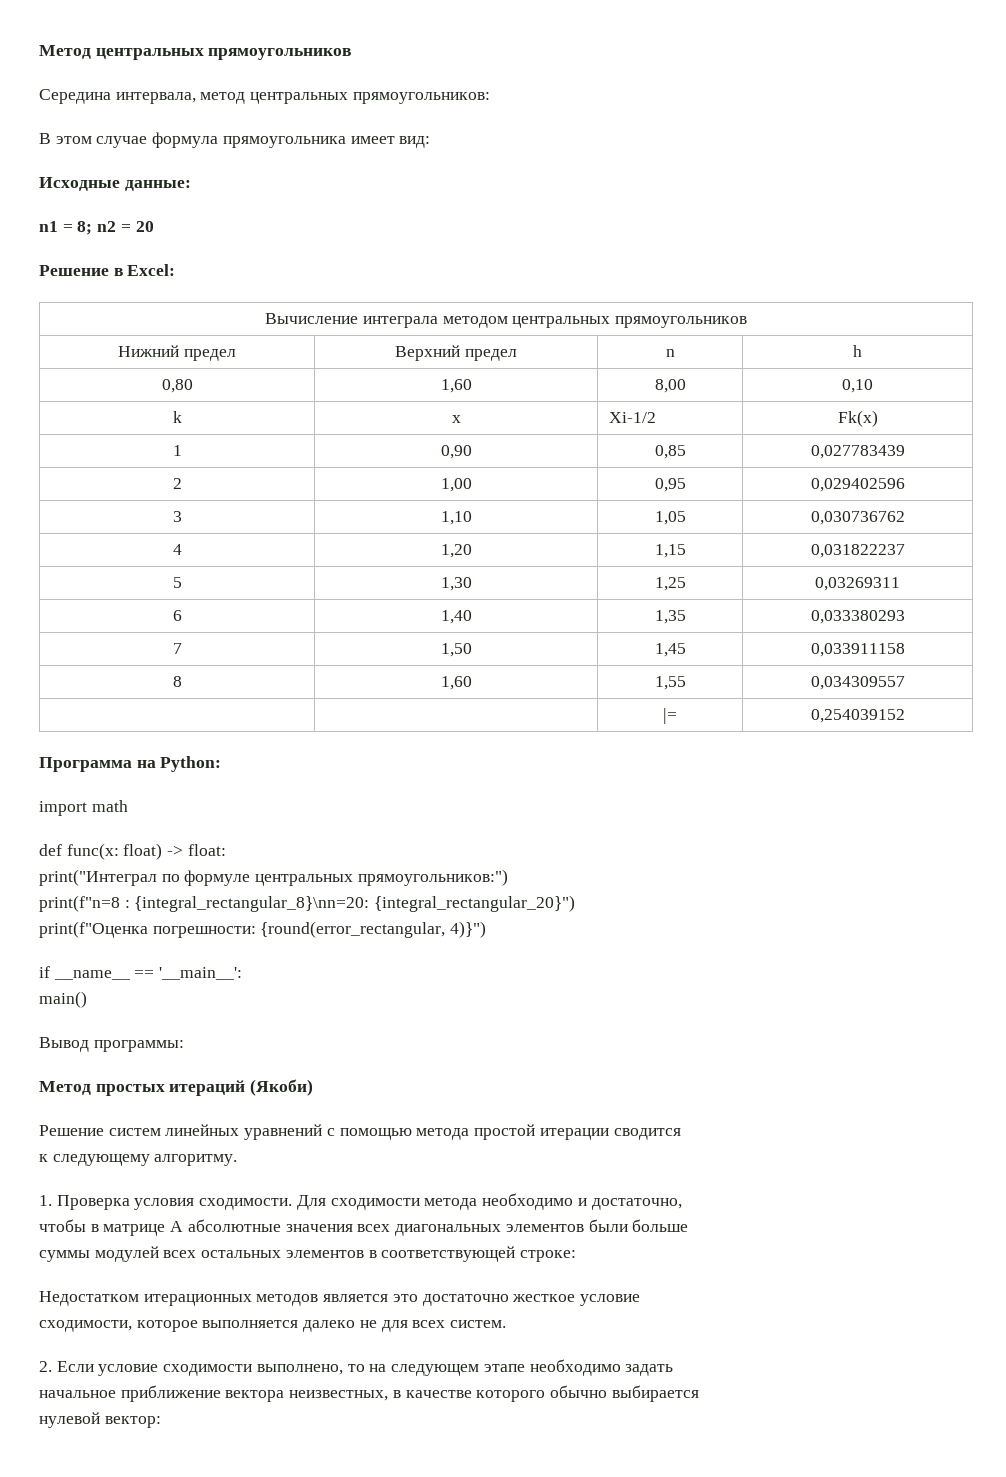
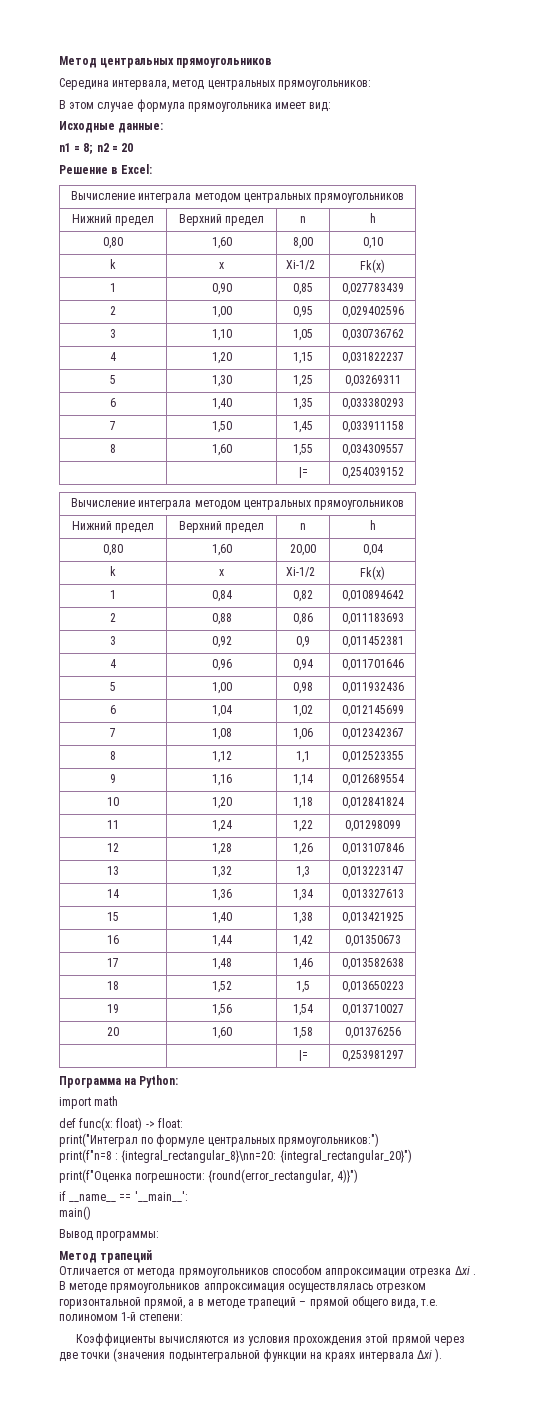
(905, 716) none -> [71,498,404,510] [71,521,155,533] [178,521,265,533] [300,523,306,530] [369,520,376,530] [103,544,123,556] [211,544,232,556] [290,544,316,556] [362,544,383,556] [110,566,116,576] [219,569,224,576] [285,567,315,577] [360,566,385,580] [110,590,116,599] [211,590,232,602] [293,590,313,602] [341,590,404,602] [110,613,116,622] [211,613,232,625] [293,613,313,625] [341,613,404,625] [110,636,116,645] [211,636,232,648] [296,636,310,648] [341,636,404,648] [110,659,116,668] [211,659,232,671] [293,659,313,671] [341,659,404,671] [110,682,116,691] [211,682,232,694] [293,682,313,694] [341,682,404,694] [110,705,116,714] [211,705,232,717] [293,705,313,717] [341,705,404,717] [110,728,116,737] [211,728,232,740] [293,728,313,740] [341,728,404,740] [110,751,116,760] [211,751,232,763] [296,751,310,763] [341,751,404,763] [110,774,116,783] [211,774,232,786] [293,774,313,786] [341,774,404,786] [107,797,119,806] [211,797,232,809] [293,797,313,809] [341,797,404,809] [107,820,119,829] [211,820,232,832] [293,820,313,832] [344,820,401,832] [107,843,119,852] [211,843,232,855] [293,843,313,855] [341,843,404,855] [107,866,119,875] [211,866,232,878] [296,866,310,878] [341,866,404,878] [107,889,119,898] [211,889,232,901] [293,889,313,901] [341,889,404,901] [107,912,119,921] [211,912,232,924] [293,912,313,924] [341,912,404,924] [107,935,119,944] [211,935,232,947] [293,935,313,947] [344,935,401,947] [107,958,119,967] [211,958,232,970] [293,958,313,970] [341,958,404,970] [107,981,119,990] [211,981,232,993] [296,981,310,993] [341,981,404,993] [107,1004,119,1013] [211,1004,232,1016] [293,1004,313,1016] [341,1004,404,1016] [107,1027,119,1036] [211,1027,232,1039] [293,1027,313,1039] [344,1027,401,1039] [298,1050,308,1061] [341,1050,404,1062] // Вычисление интеграла методом центральных прямоугольников // Нижний предел | Верхний предел | n | h // 0,80 | 1,60 | 20,00 | 0,04 // k | x | Xi-1/2 | Fk(x) // 1 | 0,84 | 0,82 | 0,010894642 // 2 | 0,88 | 0,86 | 0,011183693 // 3 | 0,92 | 0,9 | 0,011452381 // 4 | 0,96 | 0,94 | 0,011701646 // 5 | 1,00 | 0,98 | 0,011932436 // 6 | 1,04 | 1,02 | 0,012145699 // 7 | 1,08 | 1,06 | 0,012342367 // 8 | 1,12 | 1,1 | 0,012523355 // 9 | 1,16 | 1,14 | 0,012689554 // 10 | 1,20 | 1,18 | 0,012841824 // 11 | 1,24 | 1,22 | 0,01298099 // 12 | 1,28 | 1,26 | 0,013107846 // 13 | 1,32 | 1,3 | 0,013223147 // 14 | 1,36 | 1,34 | 0,013327613 // 15 | 1,40 | 1,38 | 0,013421925 // 16 | 1,44 | 1,42 | 0,01350673 // 17 | 1,48 | 1,46 | 0,013582638 // 18 | 1,52 | 1,5 | 0,013650223 // 19 | 1,56 | 1,54 | 0,013710027 // 20 | 1,60 | 1,58 | 0,01376256 // | | |= | 0,253981297
[95,1079,314,1096] [39,1124,681,1140] [39,1154,238,1166] [39,1193,682,1210] [39,1219,689,1236] [39,1246,577,1262] [39,1291,641,1306] [39,1320,507,1332] [39,1359,674,1376] [39,1385,699,1402] [39,1412,161,1428] простых итераций (Якоби) // Решение систем линейных уравнений с помощью метода простой итерации сводится // к следующему алгоритму. // 1. Проверка условия сходимости. Для сходимости метода необходимо и достаточно, // чтобы в матрице A абсолютные значения всех диагональных элементов были больше // суммы модулей всех остальных элементов в соответствующей строке: // Недостатком итерационных методов является это достаточно жесткое условие // сходимости, которое выполняется далеко не для всех систем. // 2. Если условие сходимости выполнено, то на следующем этапе необходимо задать // начальное приближение вектора неизвестных, в качестве которого обычно выбирается // нулевой вектор: -> [100,1250,153,1263] [59,1265,476,1278] [59,1281,427,1293] [59,1296,439,1309] [59,1312,184,1321] [76,1333,465,1346] [59,1348,443,1362] трапеций // Отличается от метода прямоугольников способом аппроксимации отрезка Δxi . В методе прямоугольников аппроксимация осуществлялась отрезком горизонтальной прямой, а в методе трапеций – прямой общего вида, т.е. полиномом 1-й степени: // Коэффициенты вычисляются из условия прохождения этой прямой через две точки (значения подынтегральной функции на краях интервала Δxi ).

